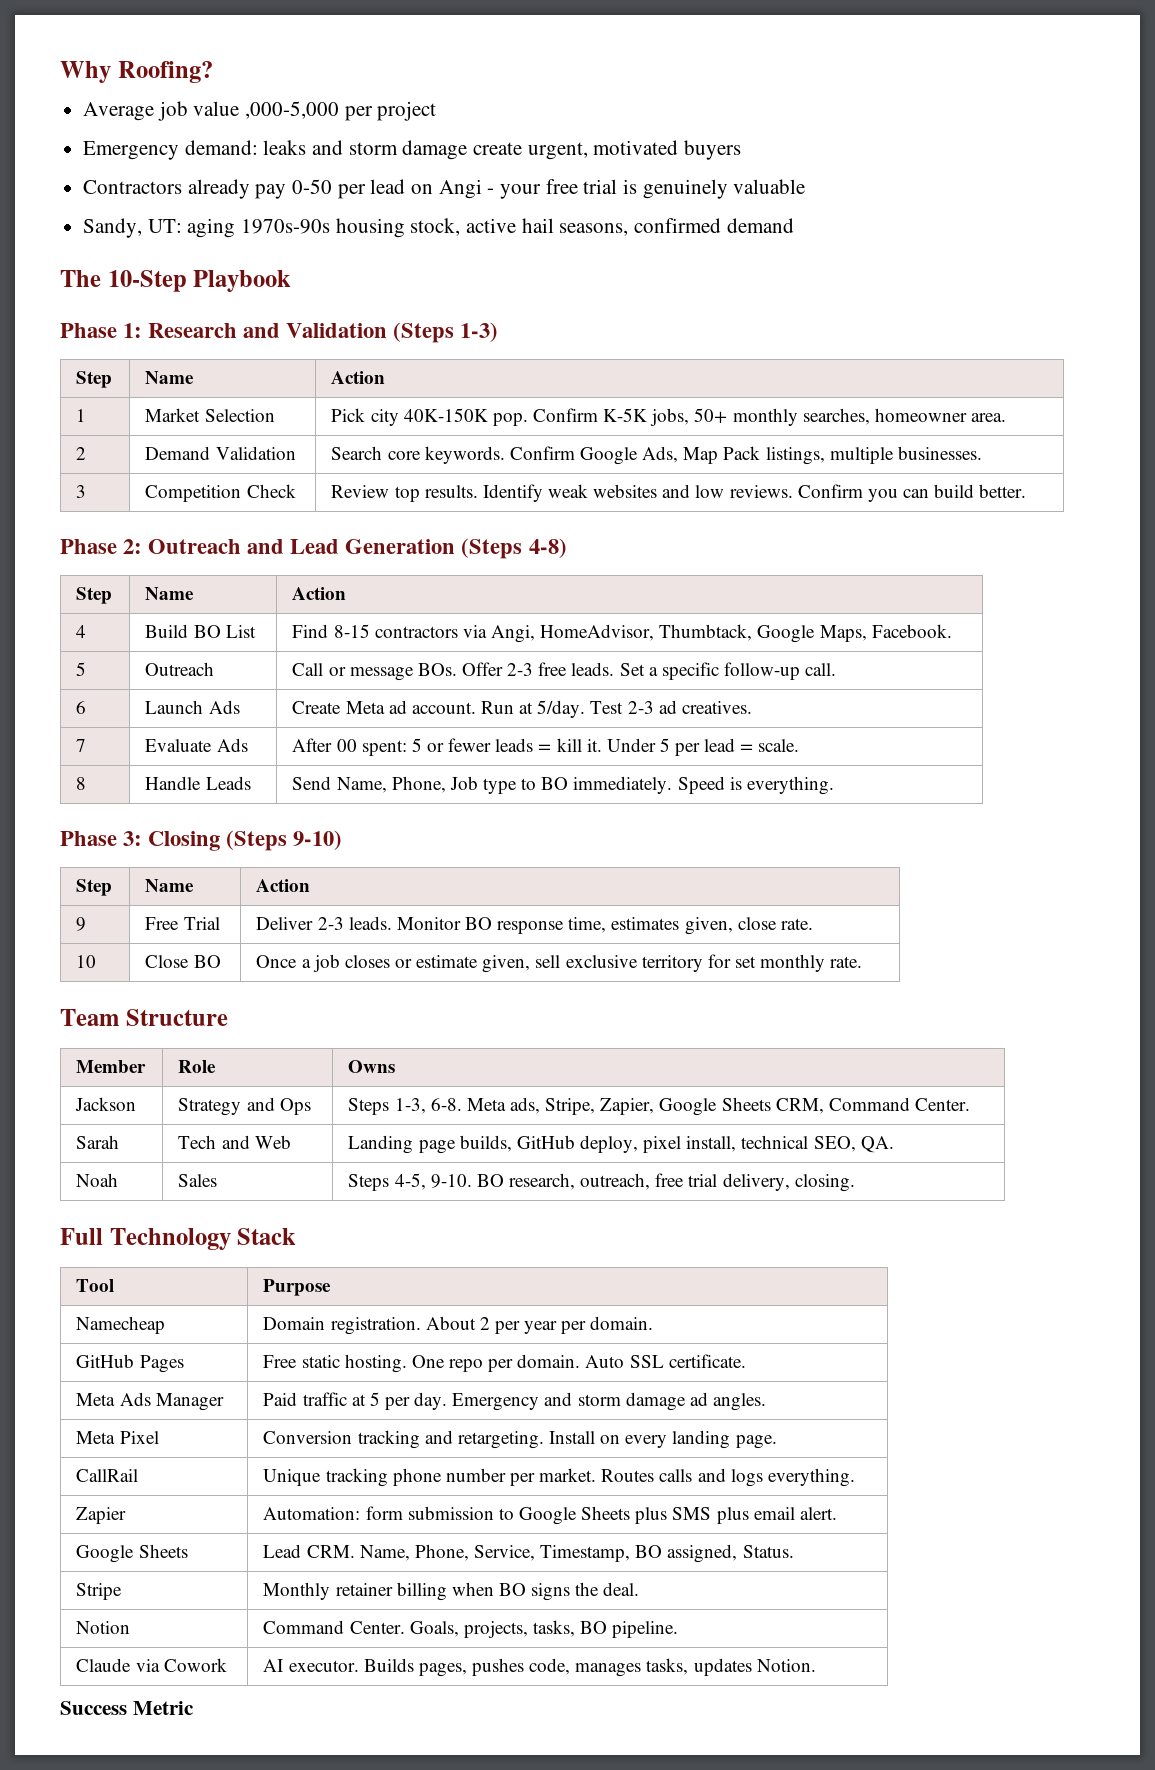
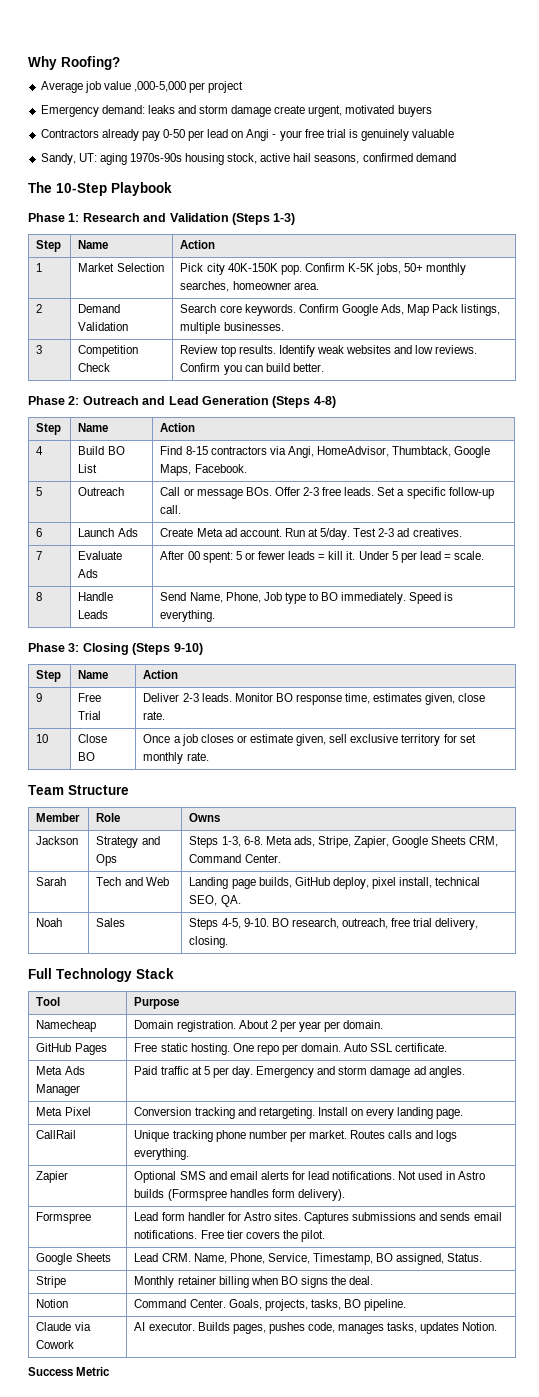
[263,1506,837,1525] Automation: form submission to Google Sheets plus SMS plus email alert. -> [134,1171,485,1183] [134,1189,345,1201] [36,1212,92,1224] [134,1212,502,1224] [134,1230,325,1242] Optional SMS and email alerts for lead notifications. Not used in Astro builds (Formspree handles form delivery). // Formspree | Lead form handler for Astro sites. Captures submissions and sends email notifications. Free tier covers the pilot.

